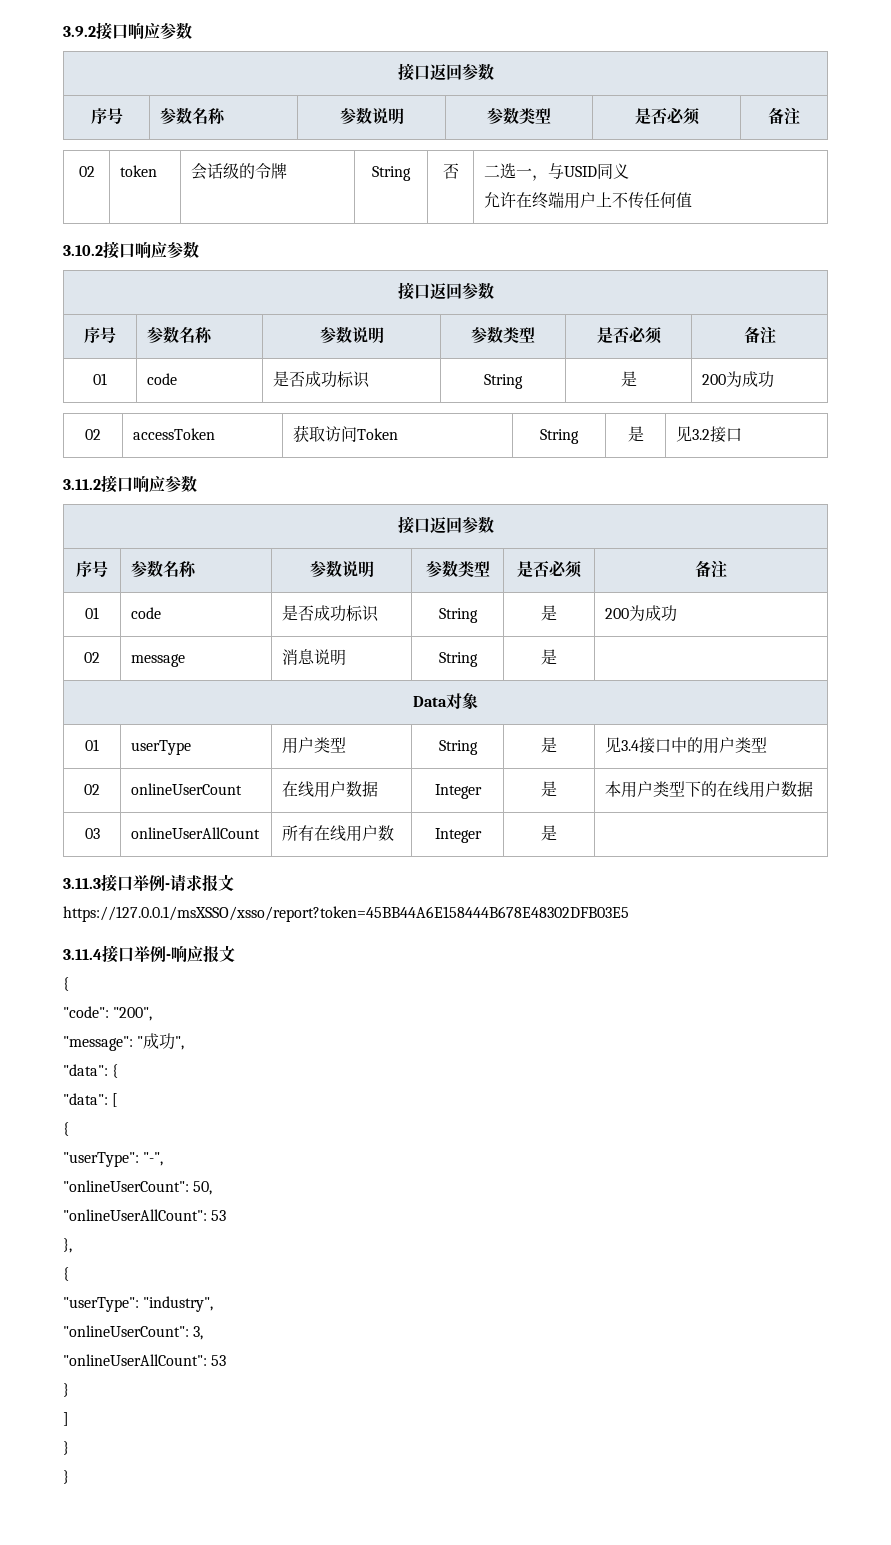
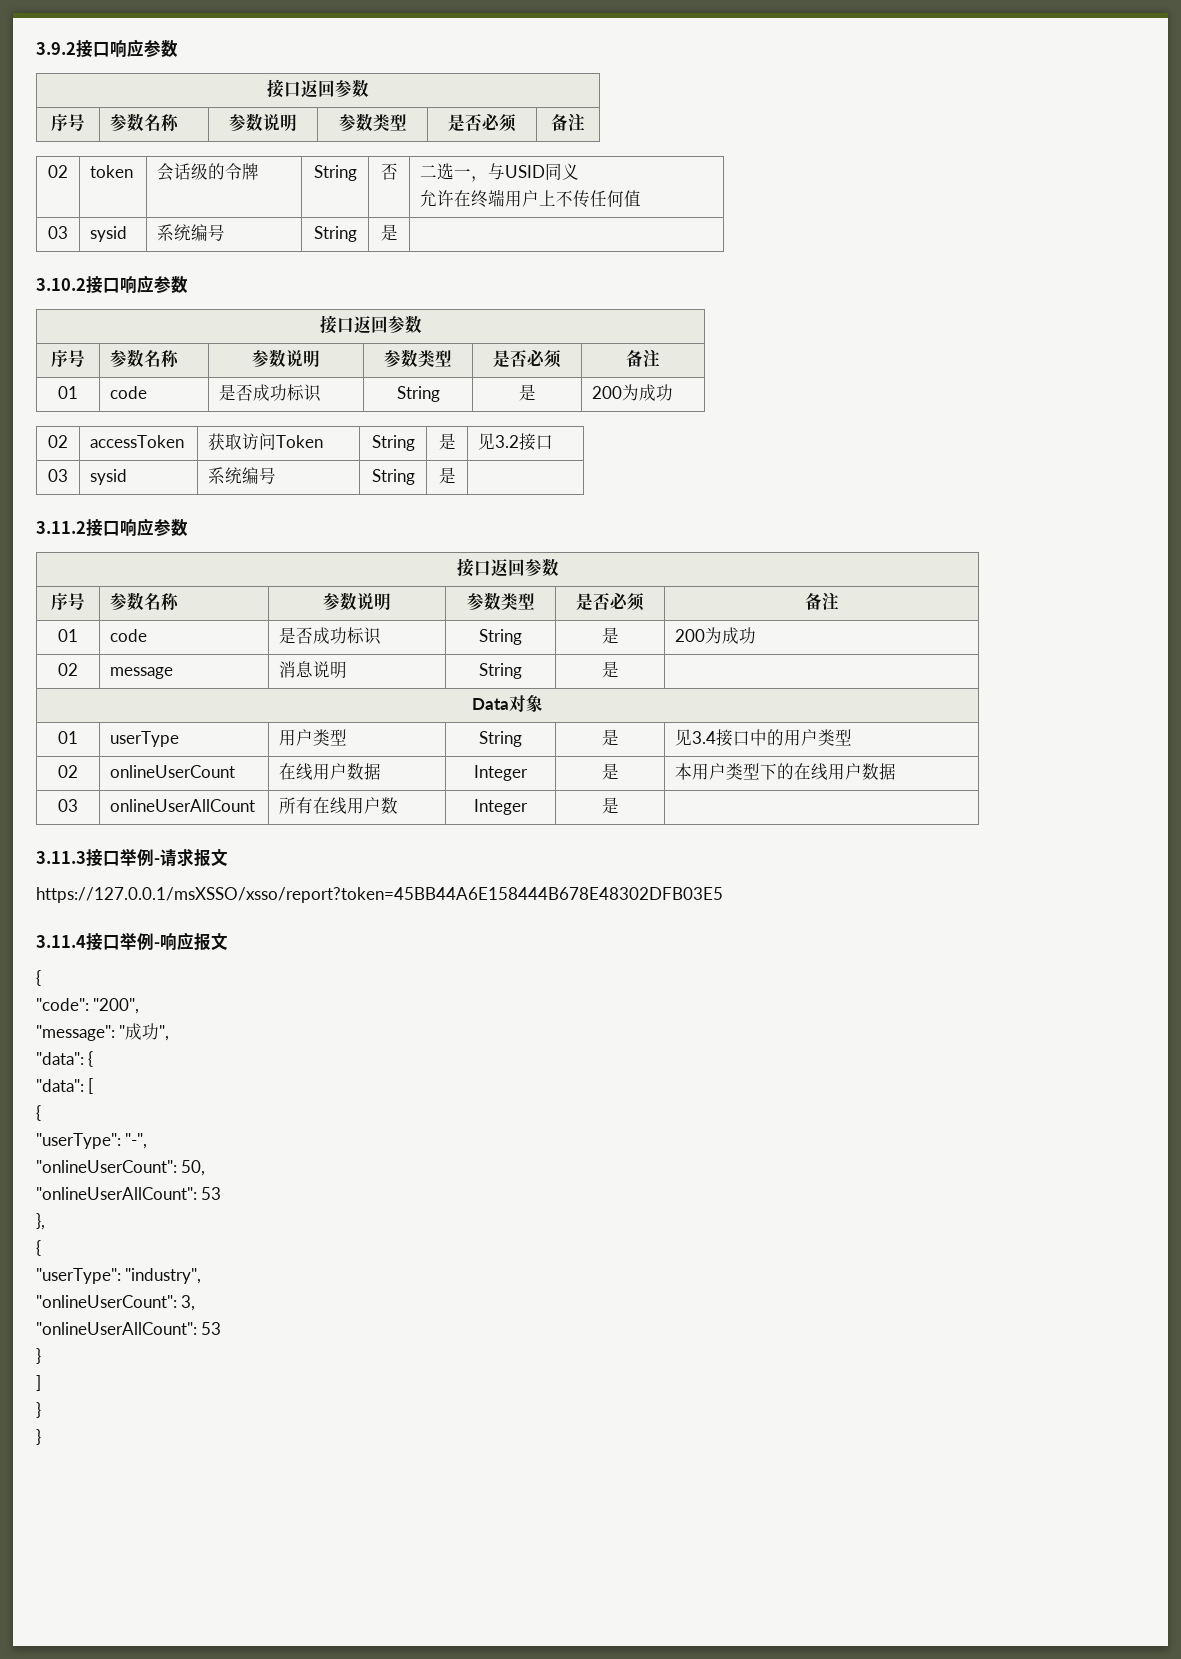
(692, 200) none -> [48,226,68,239] [90,226,128,242] [157,224,226,241] [313,226,357,242] [380,224,398,241] // 03 | sysid | 系统编号 | String | 是 |
(742, 435) none -> [48,469,68,482] [90,469,128,485] [208,467,277,484] [371,469,415,485] [438,467,456,484] // 03 | sysid | 系统编号 | String | 是 |

